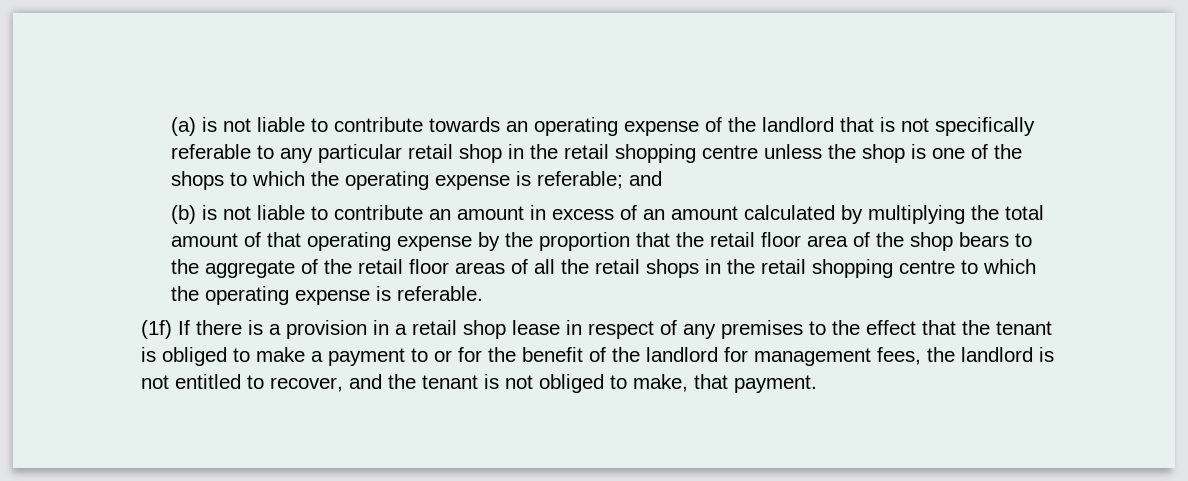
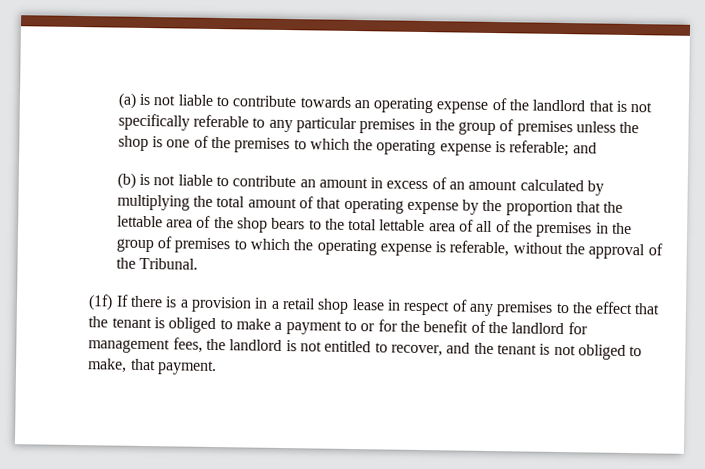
[408,144,759,163] retail shop in the retail shopping centre -> [359,118,573,137] premises in the group of premises
[171,171,225,190] shops -> [234,137,291,154] premises
[710,232,802,247] retail floor -> [116,215,163,228] lettable
[205,259,1037,278] [171,286,484,305] aggregate of the retail floor areas of all the retail shops in the retail shopping centre to which the operating expense is referable. -> [348,218,633,238] [115,236,663,260] [115,257,198,270] total lettable area of all of the premises in the group of premises to which the operating expense is referable, without the approval of the Tribunal.

